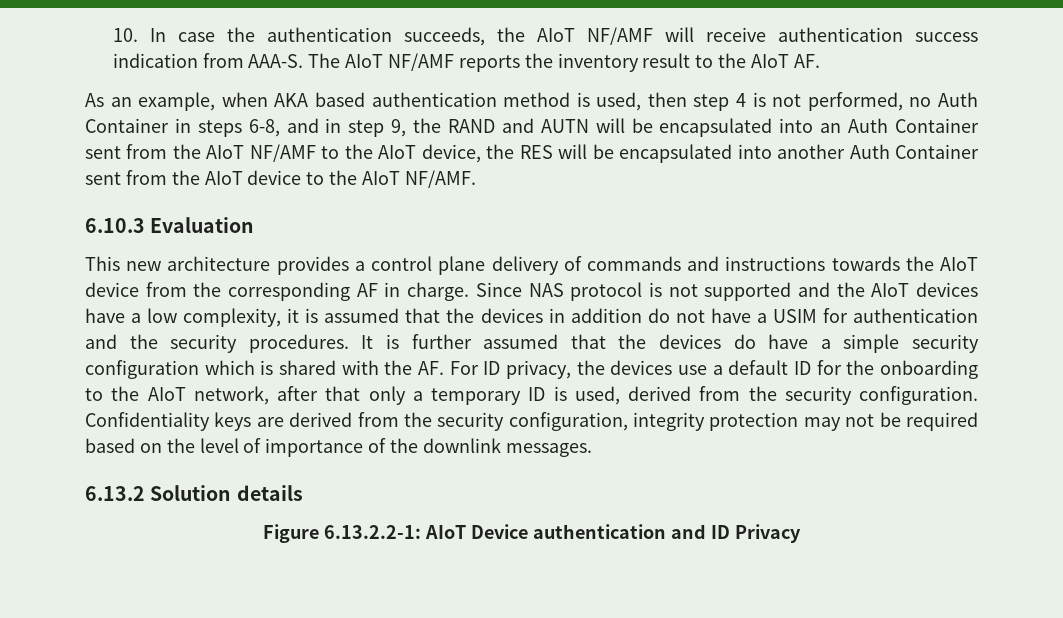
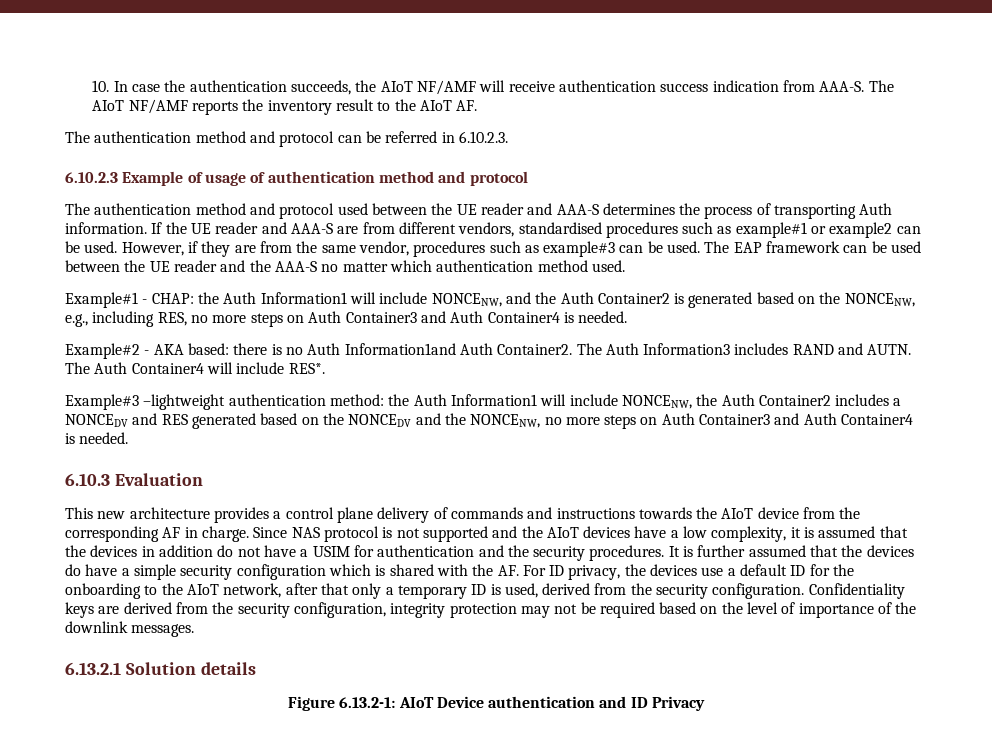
[85,92,979,111] [85,118,980,137] [85,144,980,163] [85,170,476,188] As an example, when AKA based authentication method is used, then step 4 is not performed, no Auth Container in steps 6-8, and in step 9, the RAND and AUTN will be encapsulated into an Auth Container sent from the AIoT NF/AMF to the AIoT device, the RES will be encapsulated into another Auth Container sent from the AIoT device to the AIoT NF/AMF. -> [65,131,508,147] [65,171,528,186] [65,203,893,219] [65,222,921,238] [65,241,922,257] [65,260,625,272] [65,292,915,308] [65,311,628,327] [65,343,912,359] [65,362,325,374] [65,394,902,410] [65,413,914,429] [65,432,129,444] The authentication method and protocol can be referred in 6.10.2.3. // 6.10.2.3 Example of usage of authentication method and protocol // The authentication method and protocol used between the UE reader and AAA-S determines the process of transporting Auth information. If the UE reader and AAA-S are from different vendors, standardised procedures such as example#1 or example2 can be used. However, if they are from the same vendor, procedures such as example#3 can be used. The EAP framework can be used between the UE reader and the AAA-S no matter which authentication method used. // Example#1 - CHAP: the Auth Information1 will include NONCENW, and the Auth Container2 is generated based on the NONCENW, e.g., including RES, no more steps on Auth Container3 and Auth Container4 is needed. // Example#2 - AKA based: there is no Auth Information1and Auth Container2. The Auth Information3 includes RAND and AUTN. The Auth Container4 will include RES*. // Example#3 –lightweight authentication method: the Auth Information1 will include NONCENW, the Auth Container2 includes a NONCEDV and RES generated based on the NONCEDV and the NONCENW, no more steps on Auth Container3 and Auth Container4 is needed.
[85,486,145,501] 6.13.2 -> [65,662,121,675] 6.13.2.1
[324,525,422,539] 6.13.2.2-1: -> [339,697,396,708] 6.13.2-1:

